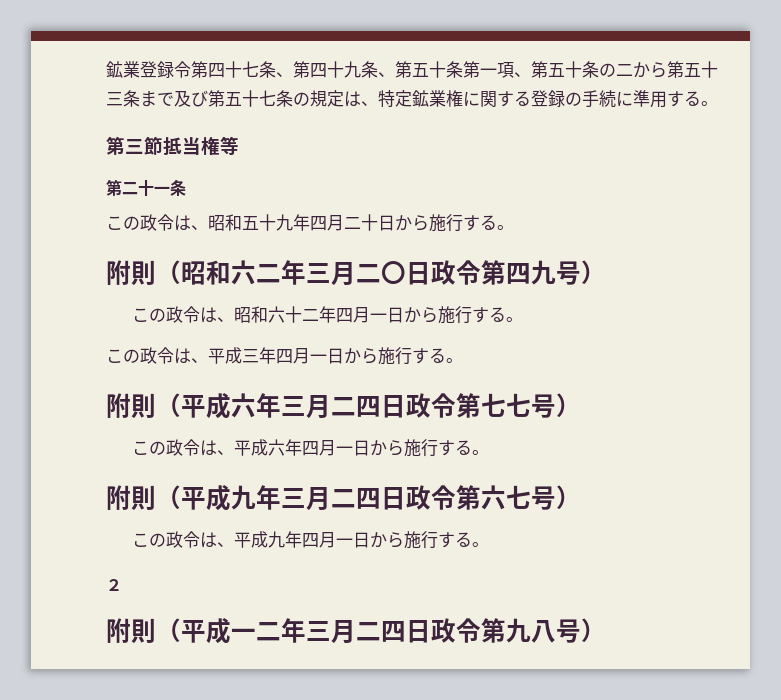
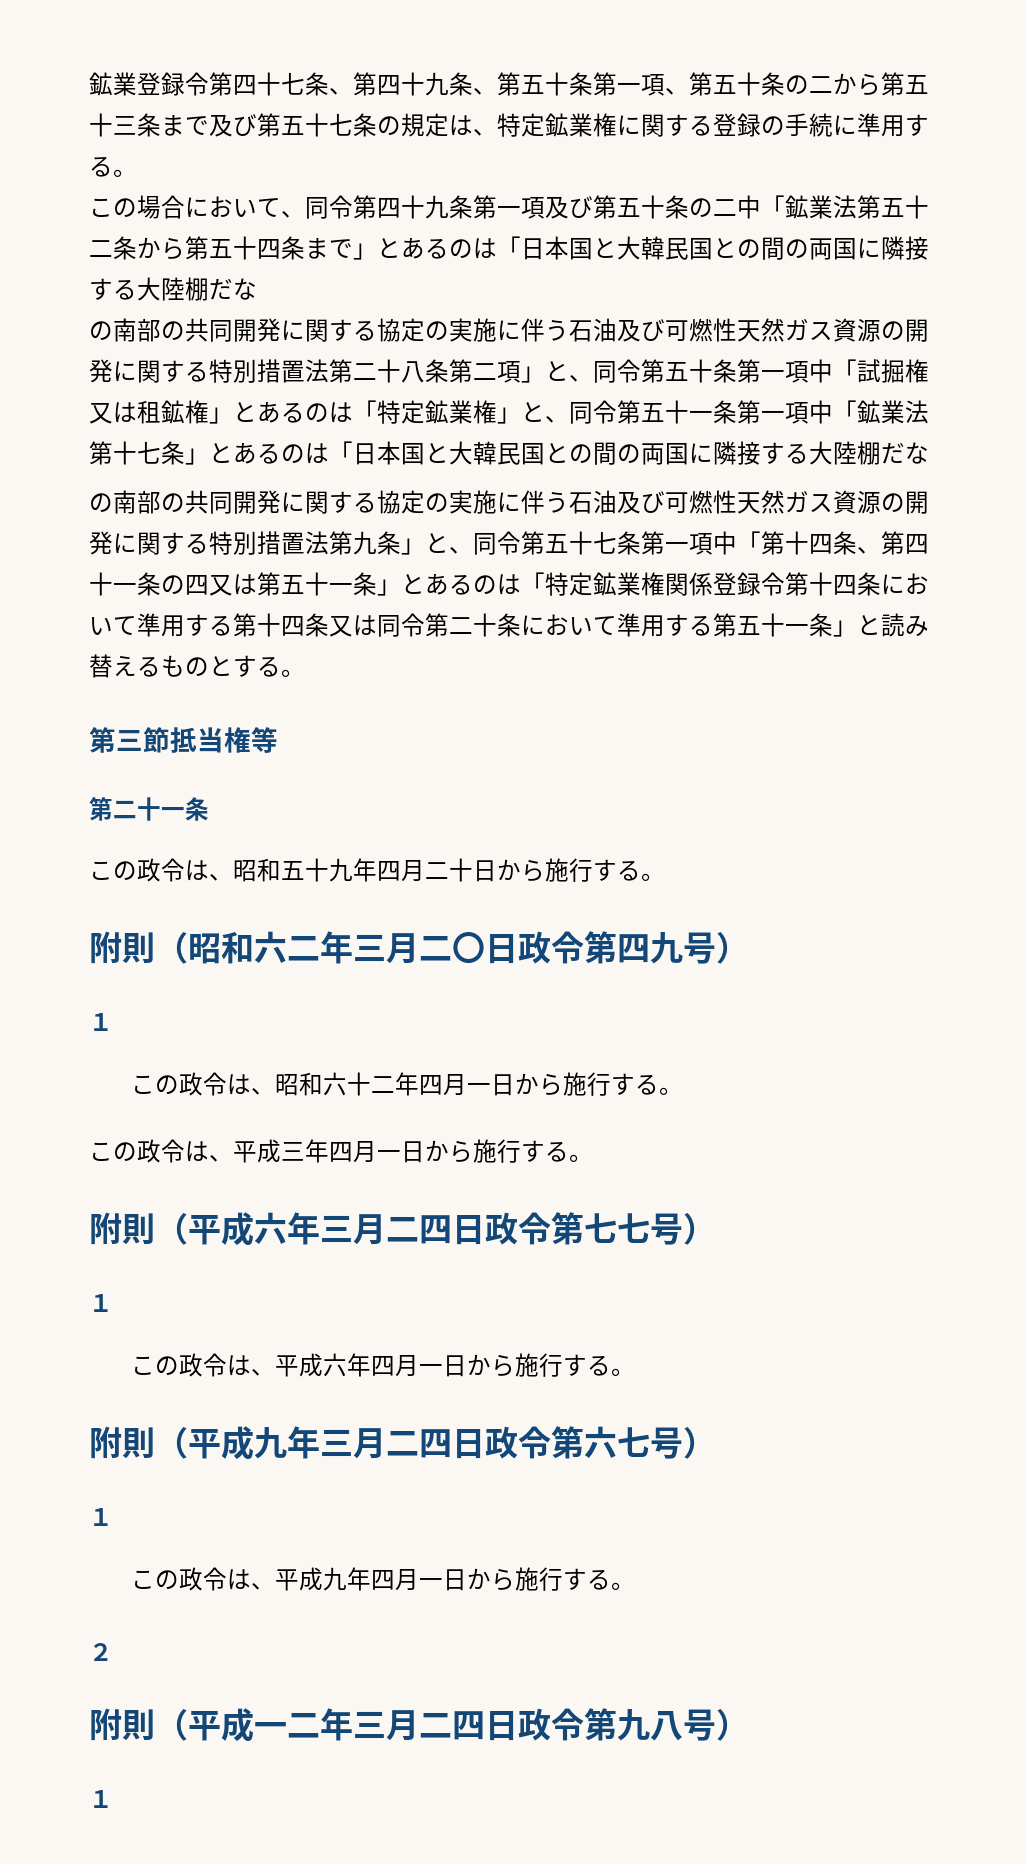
(718, 103) none -> [89,195,929,219] [89,236,929,260] [89,277,257,301] [89,318,929,342] [89,359,929,383] [89,400,929,424] [89,441,929,465] [89,490,929,514] [89,531,929,555] [89,572,929,596] [89,613,929,637] [89,654,305,678] // この場合において、同令第四十九条第一項及び第五十条の二中「鉱業法第五十二条から第五十四条まで」とあるのは「日本国と大韓民国との間の両国に隣接する大陸棚だな // の南部の共同開発に関する協定の実施に伴う石油及び可燃性天然ガス資源の開発に関する特別措置法第二十八条第二項」と、同令第五十条第一項中「試掘権又は租鉱権」とあるのは「特定鉱業権」と、同令第五十一条第一項中「鉱業法第十七条」とあるのは「日本国と大韓民国との間の両国に隣接する大陸棚だな // の南部の共同開発に関する協定の実施に伴う石油及び可燃性天然ガス資源の開発に関する特別措置法第九条」と、同令第五十七条第一項中「第十四条、第四十一条の四又は第五十一条」とあるのは「特定鉱業権関係登録令第十四条において準用する第十四条又は同令第二十条において準用する第五十一条」と読み替えるものとする。
(606, 272) none -> [89,1013,113,1031] // １
(581, 405) none -> [89,1294,113,1312] // １
(581, 497) none -> [89,1508,113,1526] // １
(606, 630) none -> [89,1790,113,1808] // １

